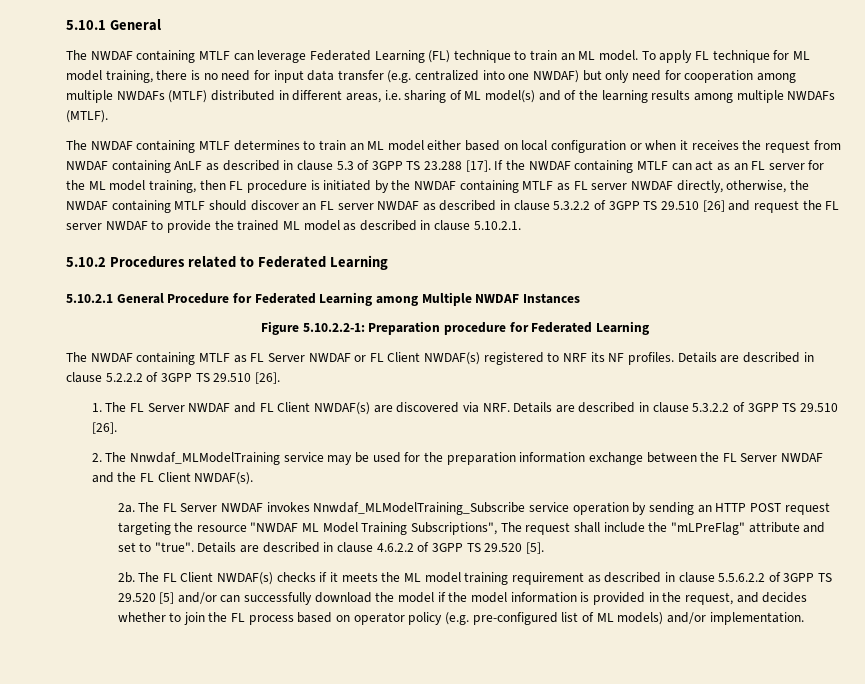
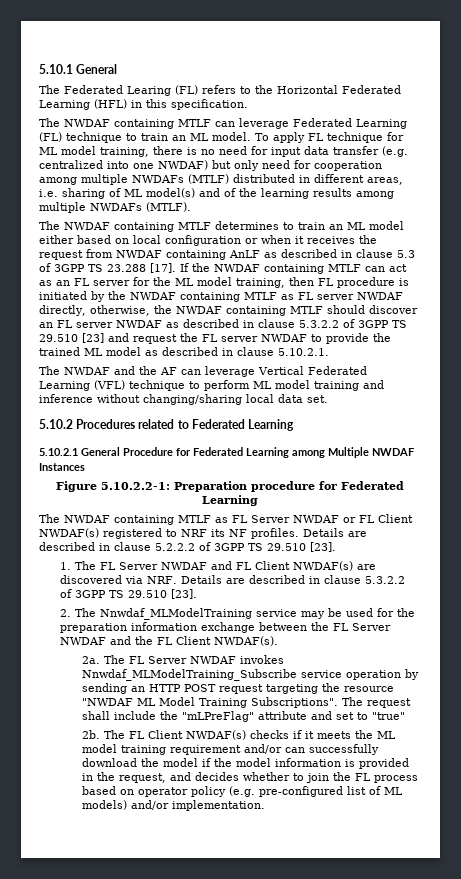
(161, 25) none -> [39,85,401,96] [39,99,248,110] // The Federated Learing (FL) refers to the Horizontal Federated Learning (HFL) in this specification.
[702,200,725,212] [26] -> [82,333,104,343] [23]
(521, 225) none -> [39,366,367,377] [39,380,384,391] [39,394,328,405] // The NWDAF and the AF can leverage Vertical Federated Learning (VFL) technique to perform ML model training and inference without changing/sharing local data set.
[254,372,280,384] [26]. -> [310,542,336,552] [23].
[91,422,117,434] [26]. -> [171,589,198,599] [23].
[411,522,498,535] Subscriptions", -> [250,697,338,708] Subscriptions".
[154,542,544,554] "true". Details are described in clause 4.6.2.2 of 3GPP TS 29.520 [5]. -> [371,712,405,720] "true"
[587,572,833,583] [117,592,175,604] as described in clause 5.5.6.2.2 of 3GPP TS 29.520 [5] -> (241, 750) none

